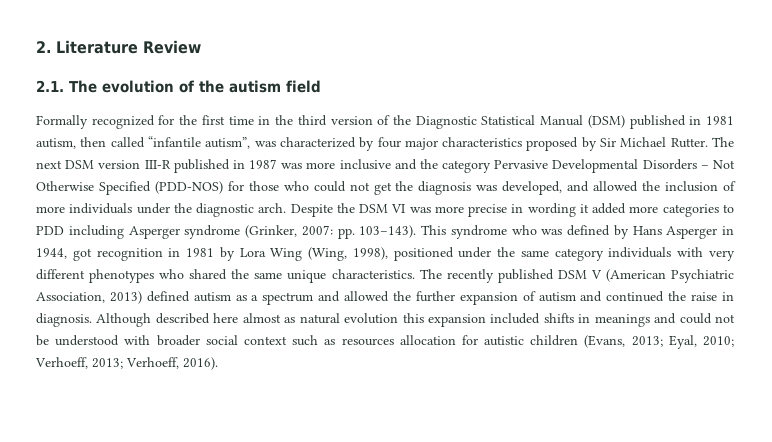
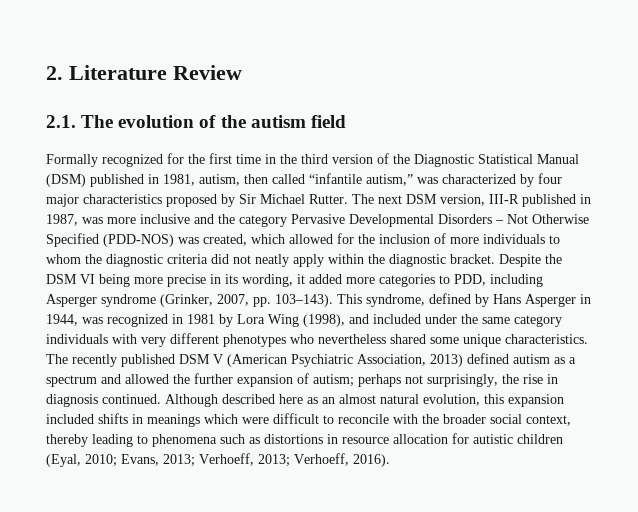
[705,116,734,125] 1981 -> [163,174,195,186] 1981,
[205,137,251,149] autism”, -> [366,174,413,186] autism,”
[98,160,141,169] version -> [440,194,485,206] version,
[249,159,278,169] 1987 -> [46,214,78,226] 1987,
[227,181,639,195] for those who could not get the diagnosis was developed, and allowed -> [178,233,354,246] was created, which allowed for
[136,203,287,217] under the diagnostic arch. -> [549,235,560,244] [46,254,495,267] to whom the diagnostic criteria did not neatly apply within the diagnostic bracket.
[409,207,431,213] was -> [99,274,130,287] being
[527,203,576,217] wording -> [225,274,293,287] its wording,
[36,226,64,235] PDD -> [454,274,486,286] PDD,
[301,225,333,236] 2007: -> [217,294,249,306] 2007,
[450,225,563,239] syndrome who was -> [366,294,425,307] syndrome,
[72,248,163,261] got recognition -> [82,314,168,327] was recognized
[308,247,454,261] (Wing, 1998), positioned -> [303,314,421,327] (1998), and included
[189,269,283,280] shared the same -> [318,334,459,344] nevertheless shared some
[538,291,735,302] [36,313,399,327] autism and continued the raise in diagnosis. Although described here almost as natural evolution -> [313,374,558,387] [46,394,480,407] autism; perhaps not surprisingly, the rise in diagnosis continued. Although described here as an almost natural evolution,
[654,313,735,324] [36,335,734,349] and could not be understood with broader social context such as resources allocation for autistic children (Evans, 2013; Eyal, 2010; -> [204,413,571,426] [46,433,563,447] [46,454,195,467] which were difficult to reconcile with the broader social context, thereby leading to phenomena such as distortions in resource allocation for autistic children (Eyal, 2010; Evans, 2013;

